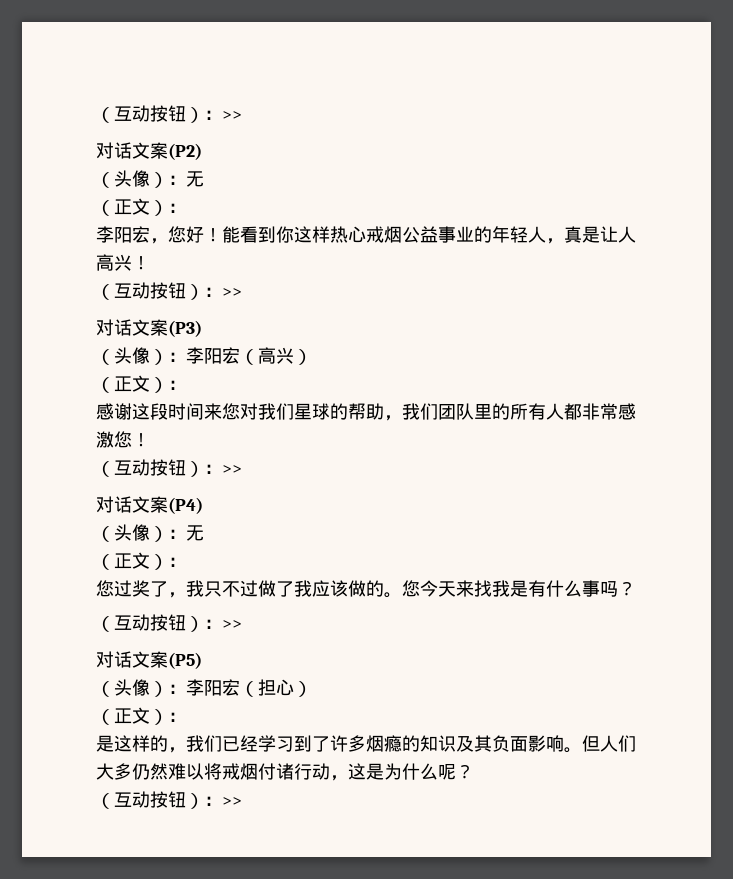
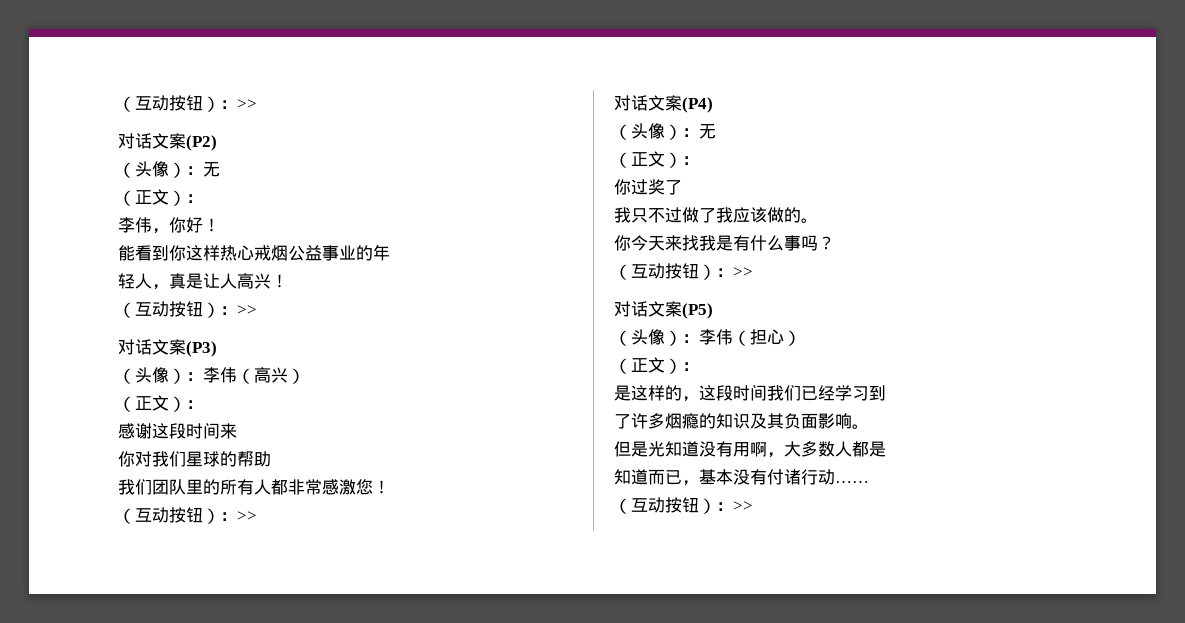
[114,226,186,244] 阳宏，您 -> [135,217,186,234] 伟，你
(222, 235) none -> (220, 225) //
(510, 234) none -> (390, 252) //
[204,347,240,364] 阳宏 -> [220,367,237,383] 伟
[222,403,240,420] 您 -> [118,451,135,467] // 你
[384,415,402,421] ， -> (271, 459) //
[96,580,114,597] 您 -> [614,179,631,195] 你
[168,592,186,598] ， -> (682, 187) //
[402,580,420,597] 您 -> [614,235,631,251] // 你
[204,679,240,696] 阳宏 -> [716,329,733,345] 伟
(186, 750) none -> [699,385,767,401] 这段时间
(312, 743) none -> (886, 393) //
[582,735,636,752] [96,763,474,781] 但人们大多仍然难以将戒烟付诸行动，这是为什么呢？ -> [614,441,886,458] [614,469,869,486] // 但是光知道没有用啊，大多数人都是 // 知道而已，基本没有付诸行动……

